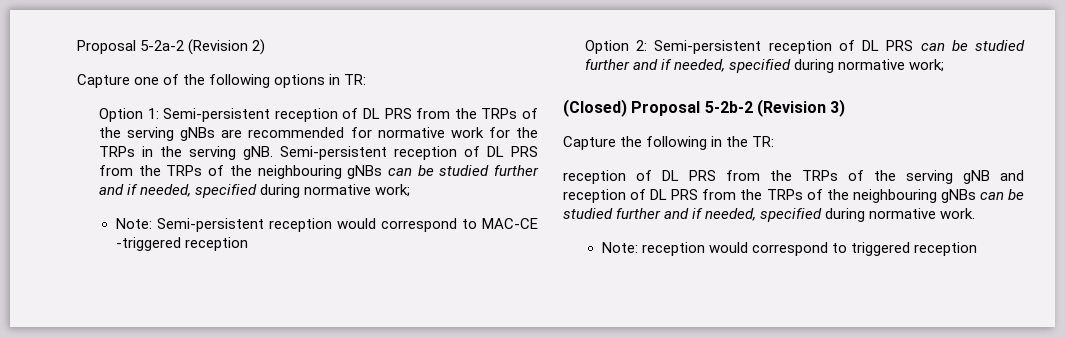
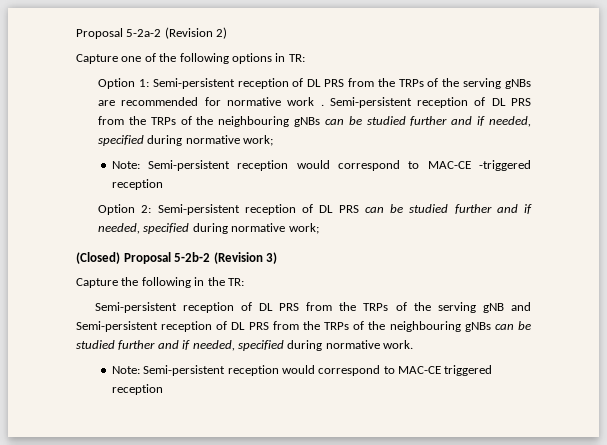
[488,127,538,138] [99,146,274,160] for the TRPs in the serving gNB. -> [320,104,324,106] .
(775, 141) none -> [94,302,177,313] Semi-persistent
(1024, 175) none -> [76,321,158,332] Semi-persistent
[641,242,847,256] reception would correspond to -> [143,365,442,376] Semi-persistent reception would correspond to MAC-CE

